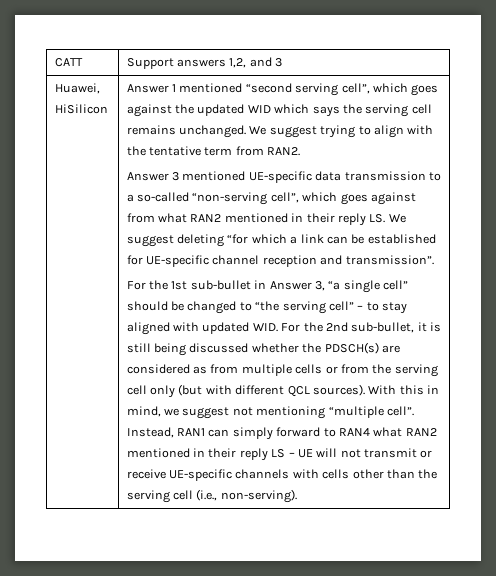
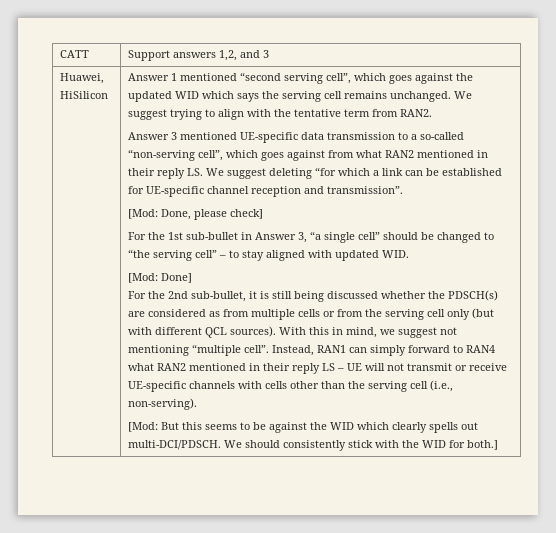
(434, 260) none -> [127,209,263,220] // [Mod: Done, please check]
(278, 327) none -> [127,273,192,283] // [Mod: Done] //
(297, 496) none -> [127,422,478,433] [127,440,498,451] // [Mod: But this seems to be against the WID which clearly spells out multi-DCI/PDSCH. We should consistently stick with the WID for both.]

